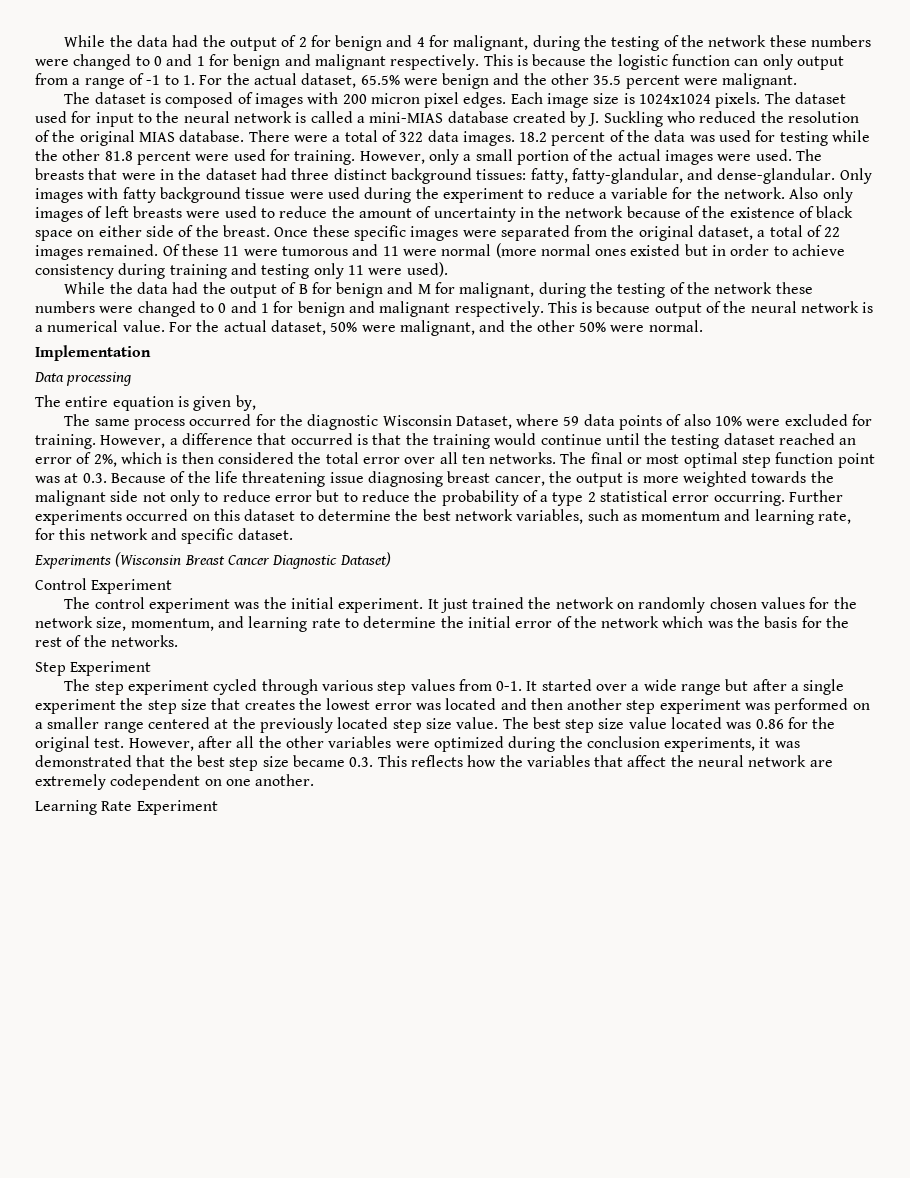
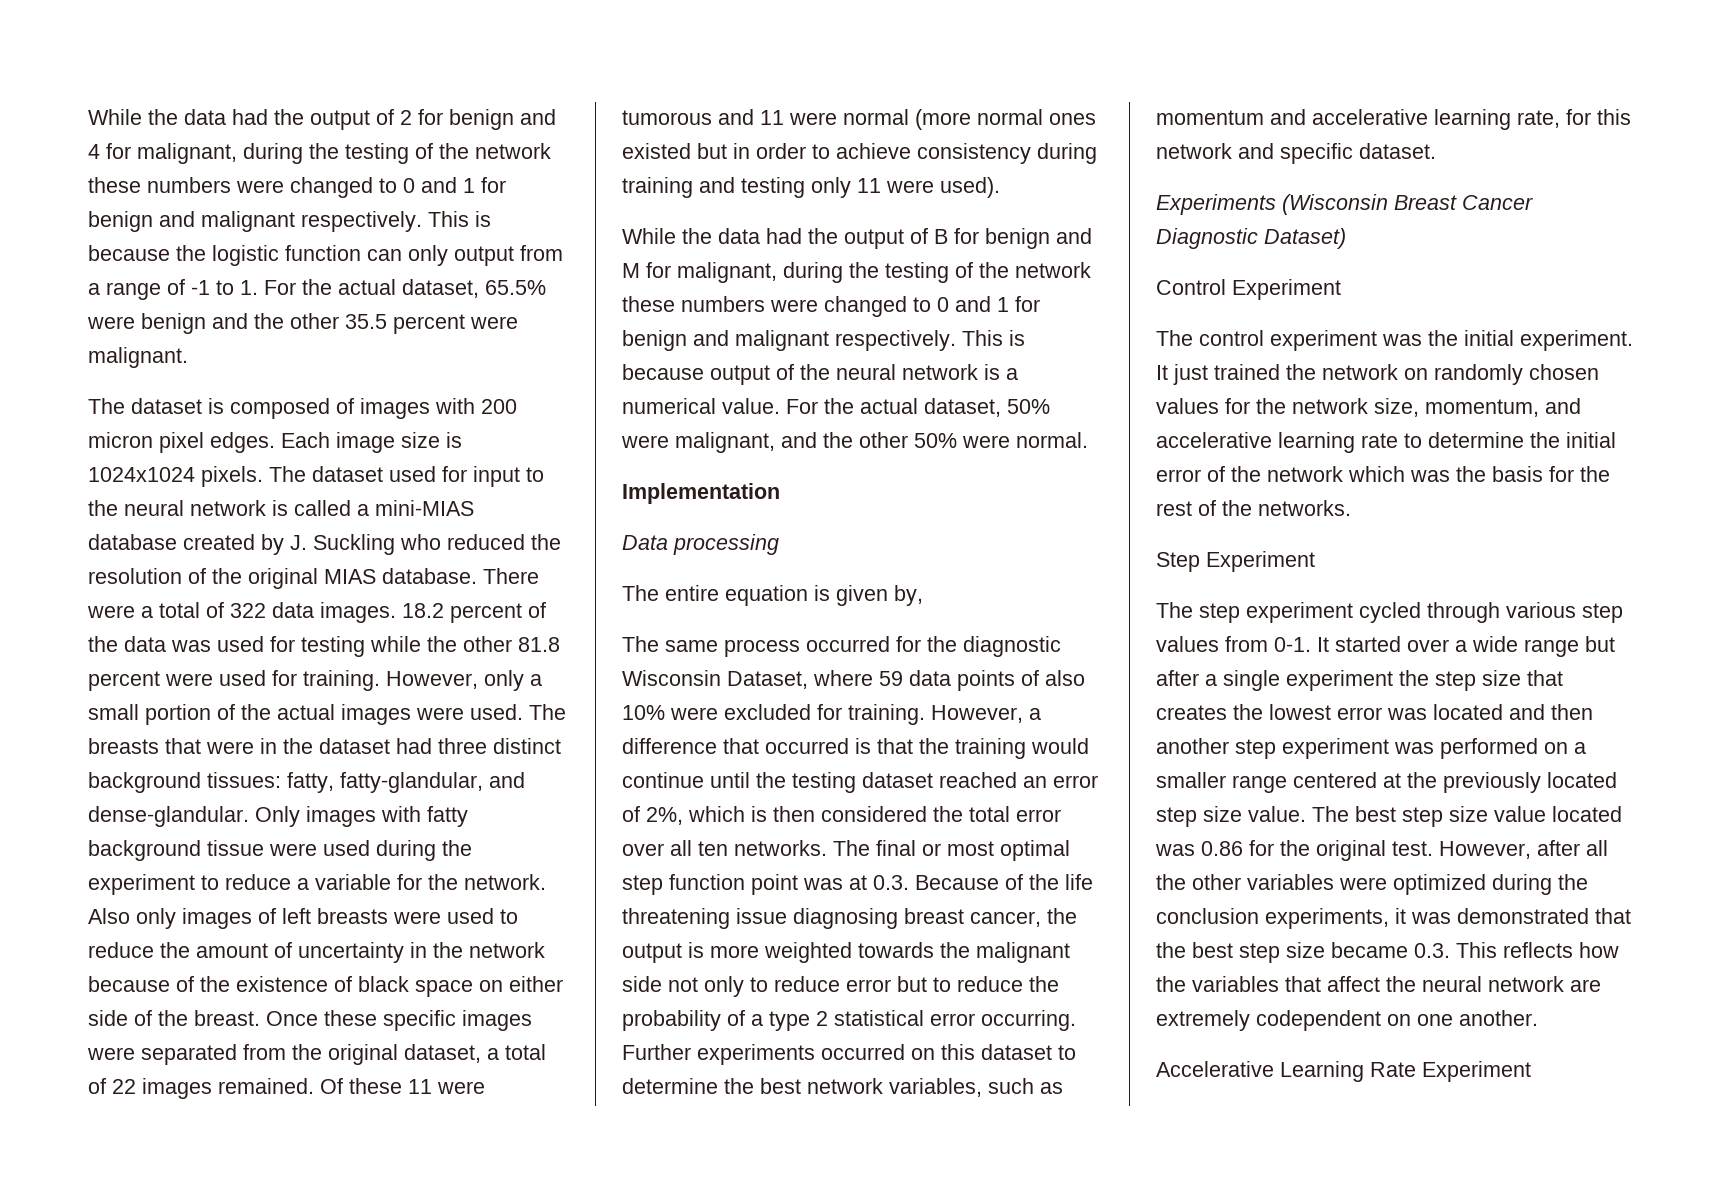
(751, 515) none -> [1312,109,1428,125] accelerative
(244, 622) none -> [1156,432,1272,448] accelerative
(315, 780) none -> [1156,1061,1274,1077] Accelerative

